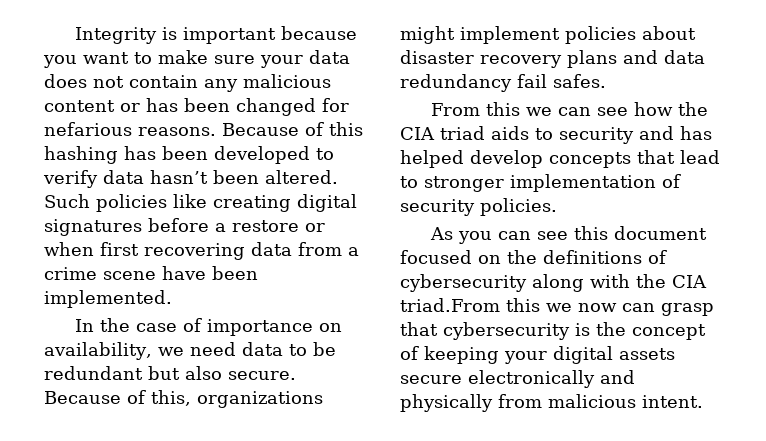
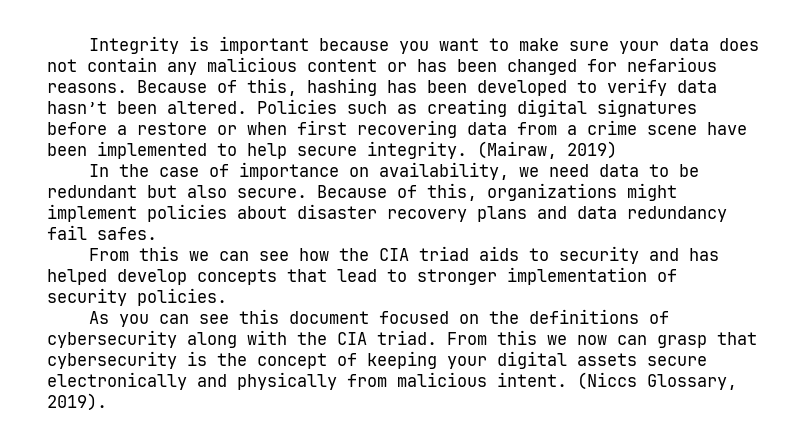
[329,122,363,136] this -> [247,78,297,96] this,
[44,194,207,212] Such policies like -> [257,99,417,114] Policies such as
[44,290,172,308] implemented. -> [97,141,617,159] implemented to help secure integrity. (Mairaw, 2019)
[400,298,500,312] triad.From -> [377,330,487,345] triad. From
(703, 401) none -> [577,372,737,390] [47,393,107,411] (Niccs Glossary, 2019).

